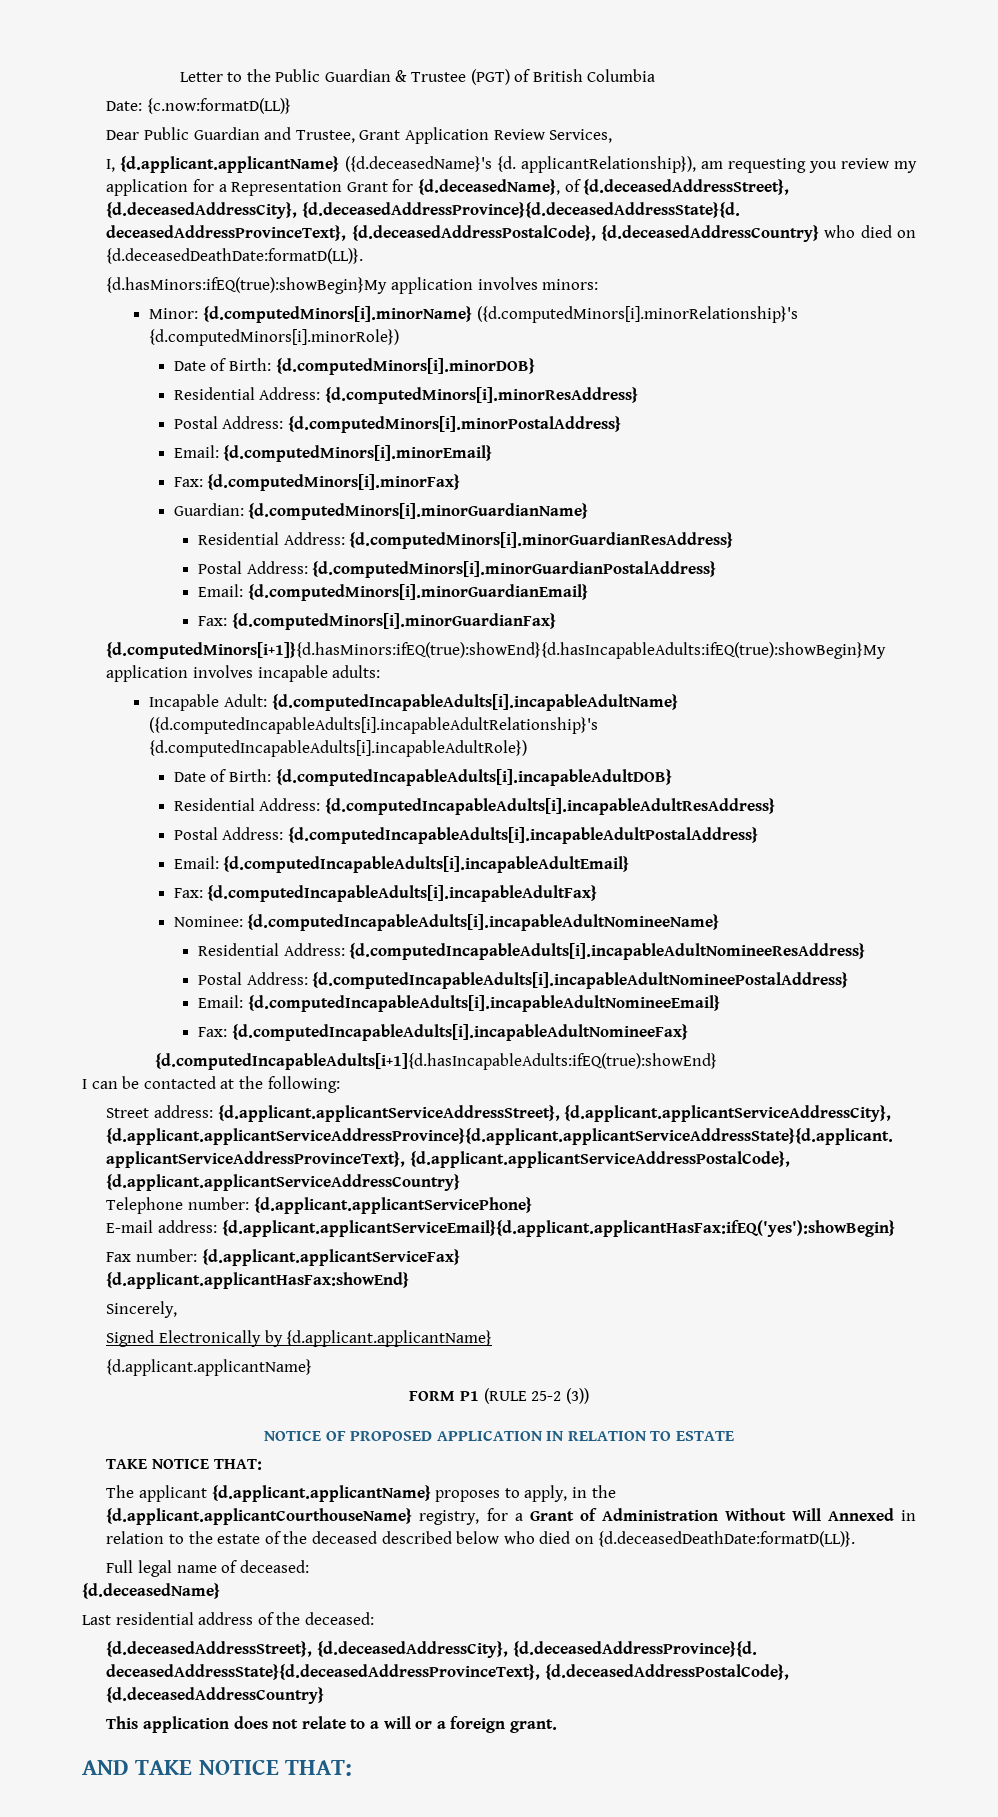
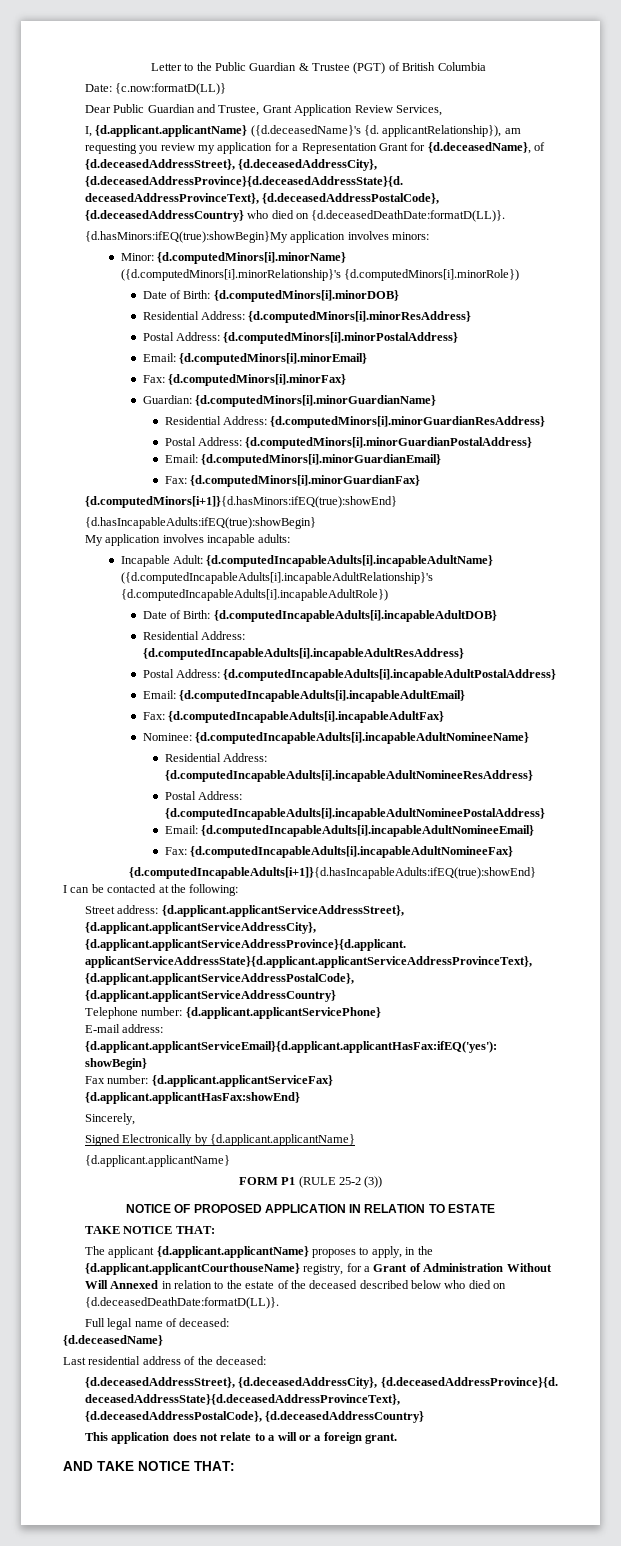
[106,642,887,659] {d.computedMinors[i+1]}{d.hasMinors:ifEQ(true):showEnd}{d.hasIncapableAdults:ifEQ(true):showBegin}My -> [84,496,397,508] [84,517,316,529] [84,535,103,546] {d.computedMinors[i+1]}{d.hasMinors:ifEQ(true):showEnd} // {d.hasIncapableAdults:ifEQ(true):showBegin} // My
[155,1053,718,1070] {d.computedIncapableAdults[i+1]{d.hasIncapableAdults:ifEQ(true):showEnd} -> [128,867,536,879] {d.computedIncapableAdults[i+1]}{d.hasIncapableAdults:ifEQ(true):showEnd}

